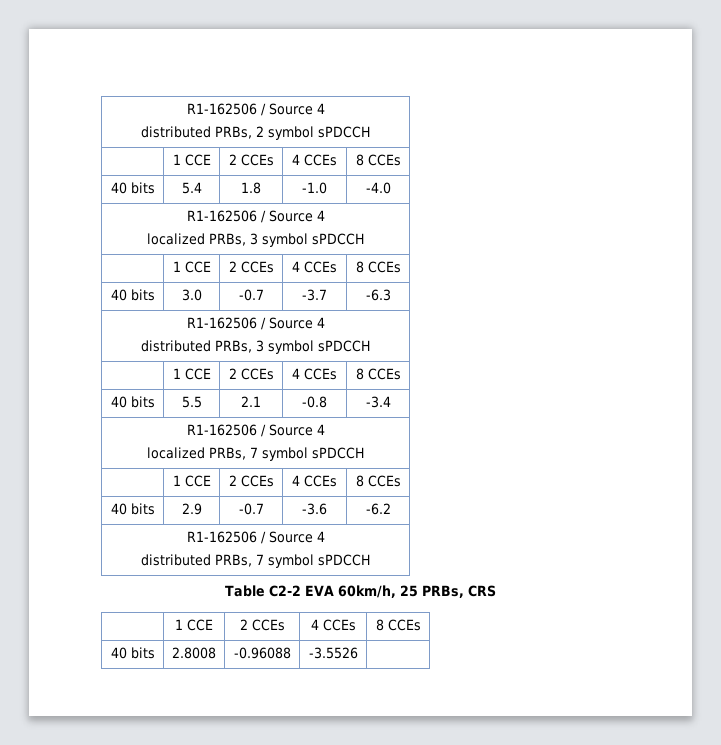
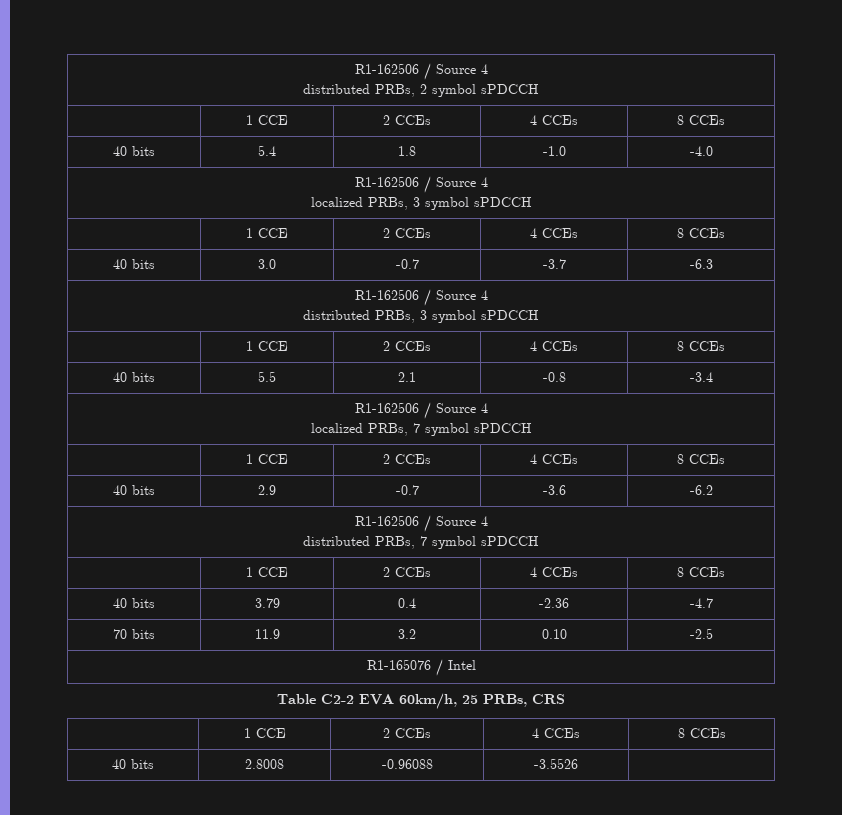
(370, 560) none -> [246,567,288,577] [383,567,431,577] [530,567,578,577] [677,567,725,577] [113,598,155,608] [254,598,280,608] [398,598,416,608] [539,598,569,608] [689,598,713,608] [113,629,155,639] [254,629,280,639] [398,629,416,639] [541,629,567,639] [689,628,713,639] [366,659,476,676] // | 1 CCE | 2 CCEs | 4 CCEs | 8 CCEs // 40 bits | 3.79 | 0.4 | -2.36 | -4.7 // 70 bits | 11.9 | 3.2 | 0.10 | -2.5 // R1-165076 / Intel

